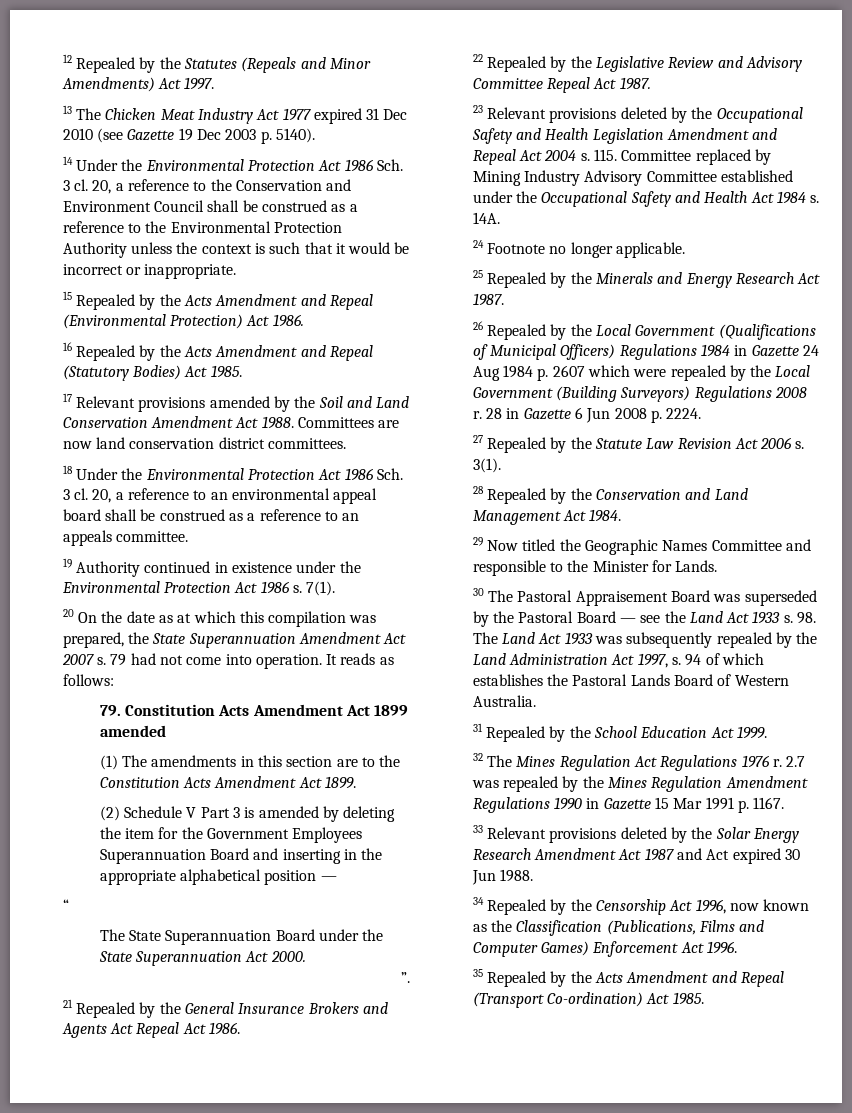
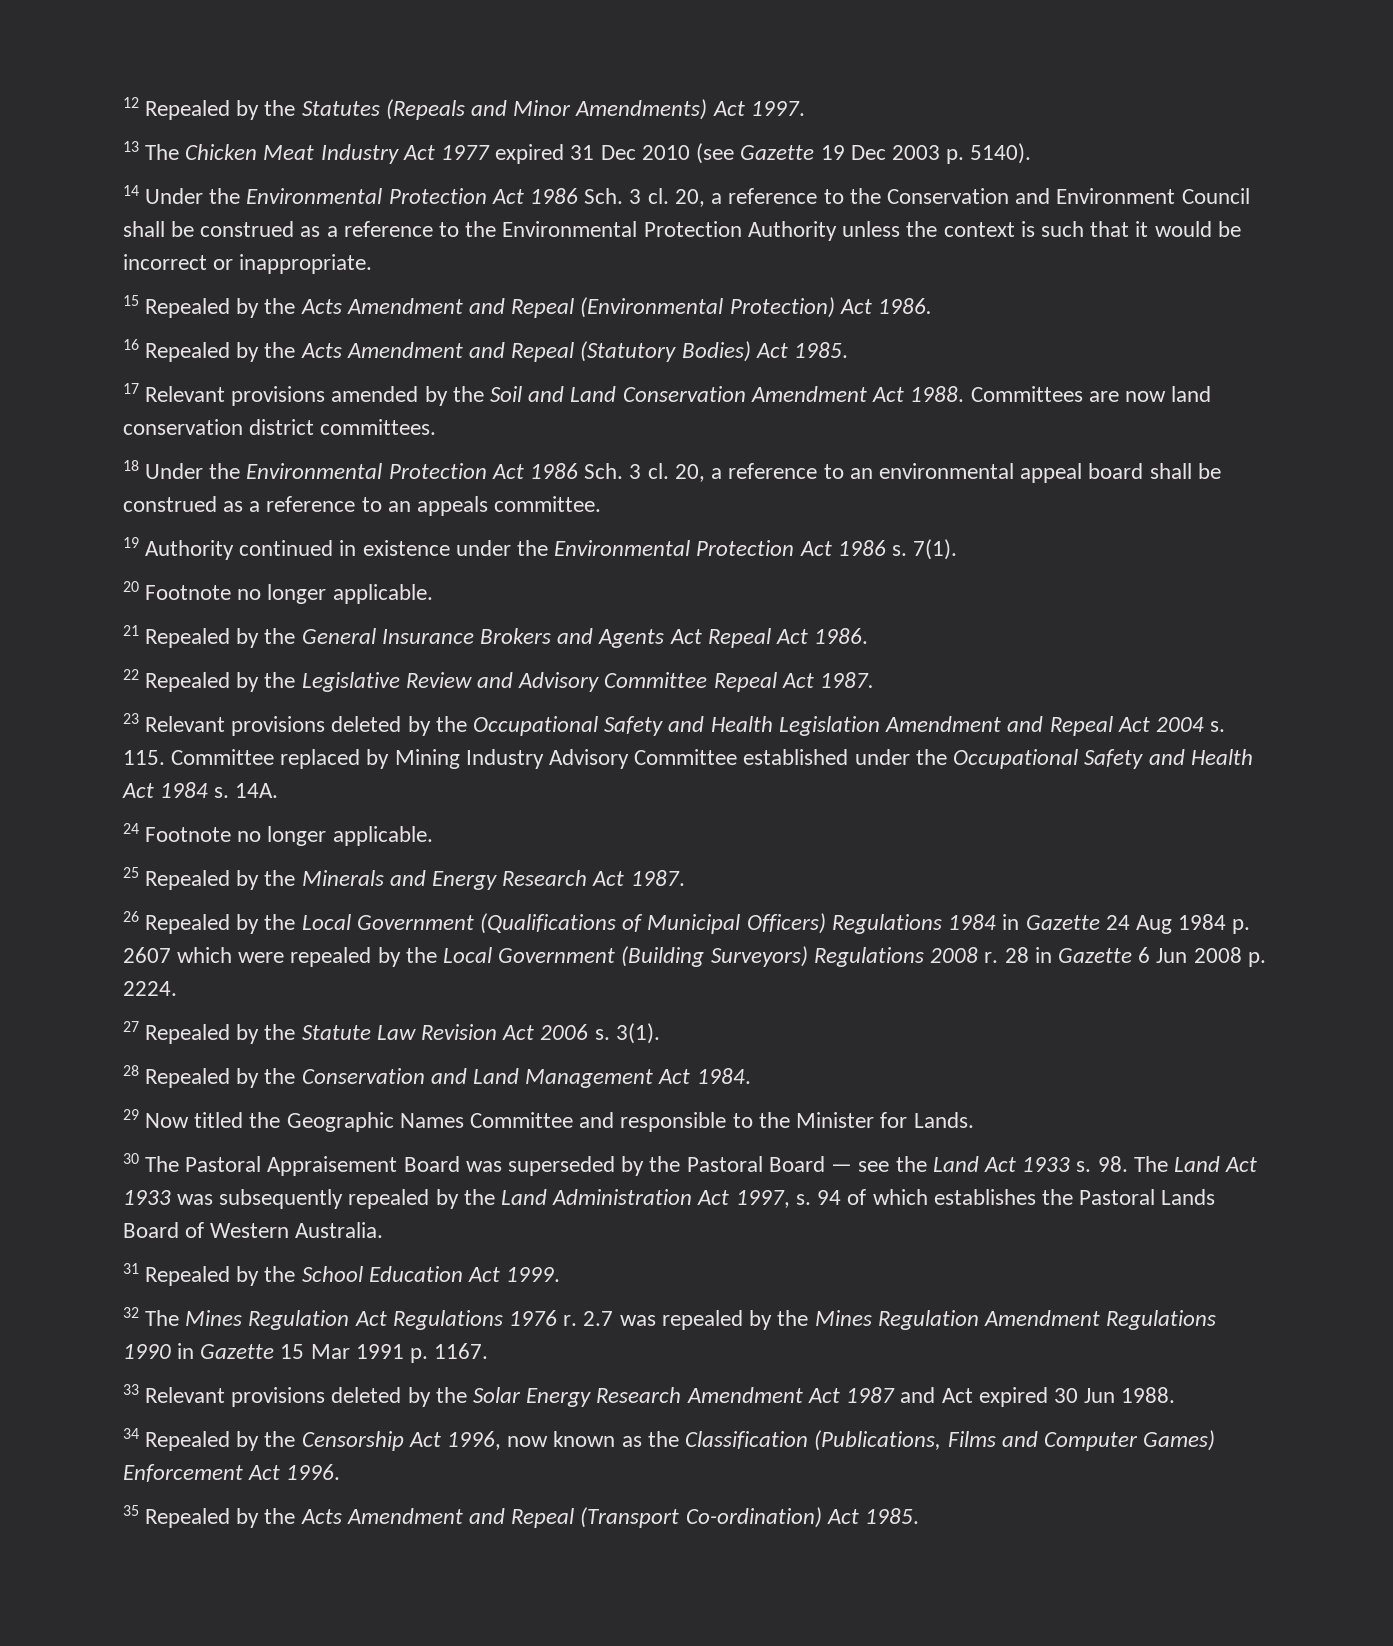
[77,611,377,627] [62,632,407,648] [61,653,394,669] [62,674,114,686] [99,704,409,716] [99,725,166,737] [99,755,401,770] [99,776,357,789] [99,806,396,822] [99,827,363,843] [99,848,383,864] [99,869,337,885] [62,899,69,911] [99,929,384,945] [98,951,306,966] [401,972,410,983] On the date as at which this compilation was prepared, the State Superannuation Amendment Act 2007 s. 79 had not come into operation. It reads as follows: // 79. Constitution Acts Amendment Act 1899 amended // (1) The amendments in this section are to the Constitution Acts Amendment Act 1899. // (2) Schedule V Part 3 is amended by deleting the item for the Government Employees Superannuation Board and inserting in the appropriate alphabetical position — // “ // The State Superannuation Board under the State Superannuation Act 2000. // ”. -> [144,584,433,604] Footnote no longer applicable.

